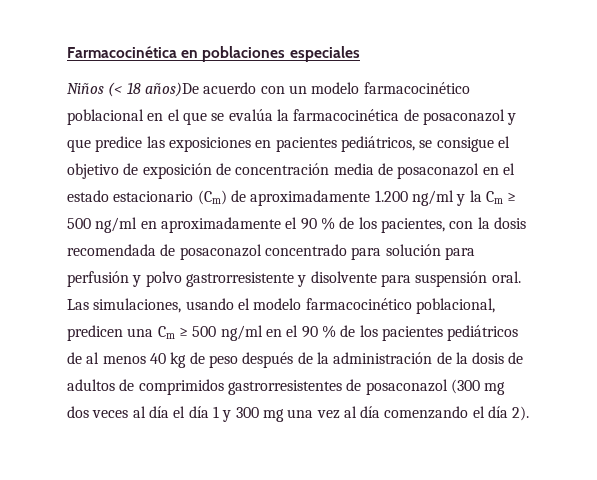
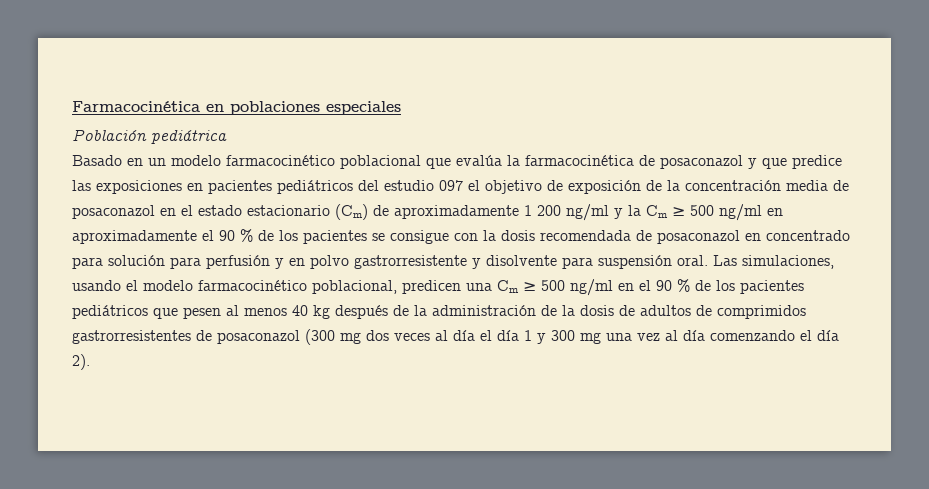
[67,82,470,97] [67,109,225,125] Niños (< 18 años)De acuerdo con un modelo farmacocinético poblacional en el que se -> [72,129,227,144] [72,155,451,169] Población pediátrica // Basado en un modelo farmacocinético poblacional que
[340,136,494,152] pediátricos, se consigue -> [277,180,463,194] pediátricos del estudio 097
(231, 169) none -> [667,180,680,191] la
[374,190,408,202] 1.200 -> [524,205,561,216] 1 200
[380,218,445,233] pacientes, -> [303,230,449,244] pacientes se consigue
(262, 252) none -> [745,233,761,241] en
(142, 281) none -> [289,258,305,266] en
[67,352,82,364] de -> [153,307,221,319] que pesen
[189,352,238,368] de peso -> (330, 312) none

